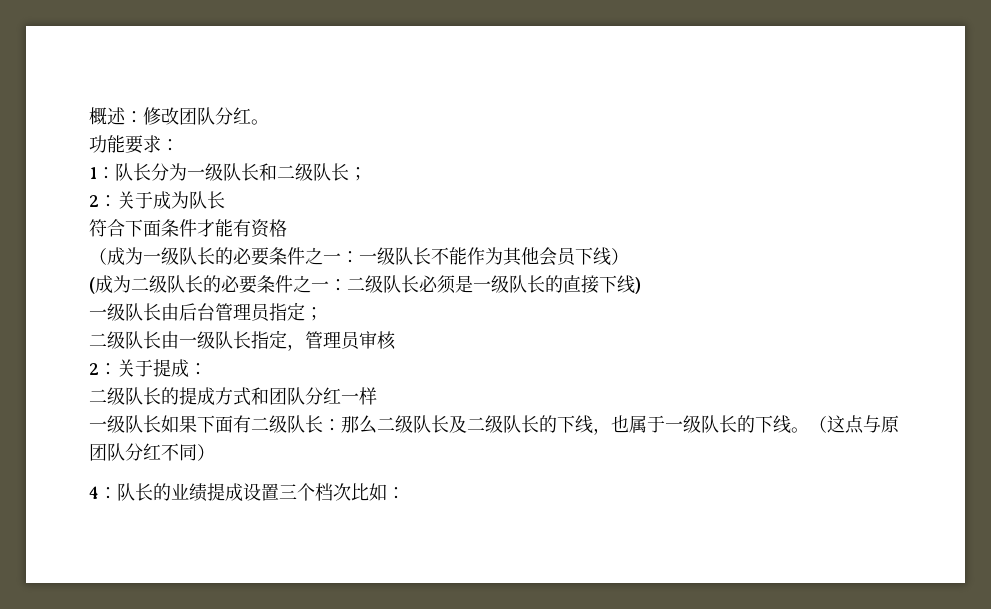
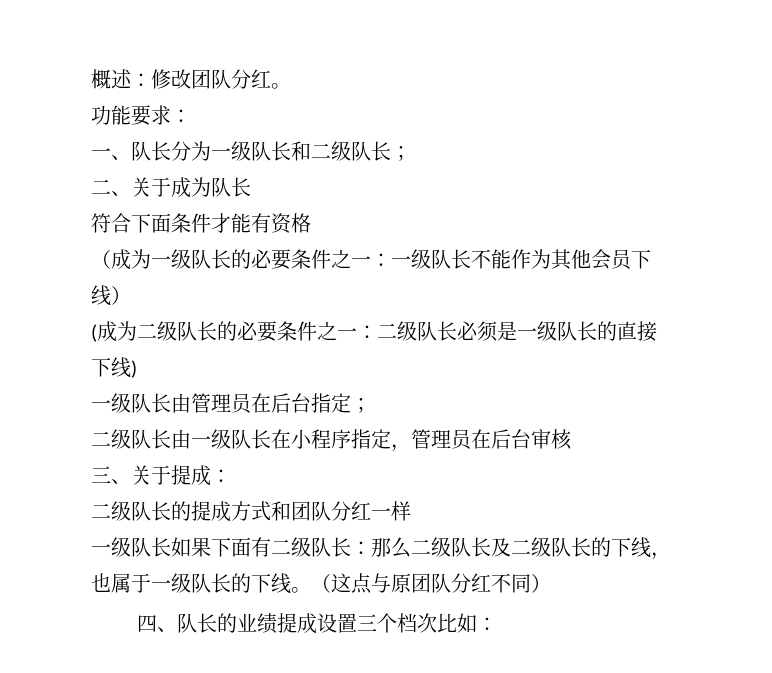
[89,167,115,179] 1： -> [91,148,131,160] 一、
[89,195,117,207] 2： -> [91,179,131,196] 二、
[179,303,271,322] 后台管理员 -> [191,393,311,414] 管理员在后台
(251, 340) none -> [271,429,351,449] 在小程序
(361, 340) none -> [471,429,531,449] 在后台
[89,363,117,375] 2： -> [91,466,131,484] 三、
[89,486,117,499] 4： -> [136,615,177,632] 四、

